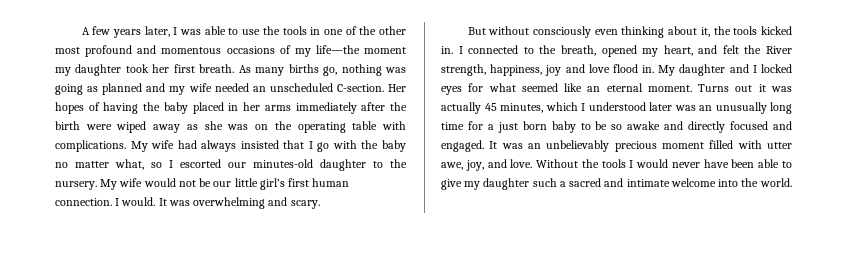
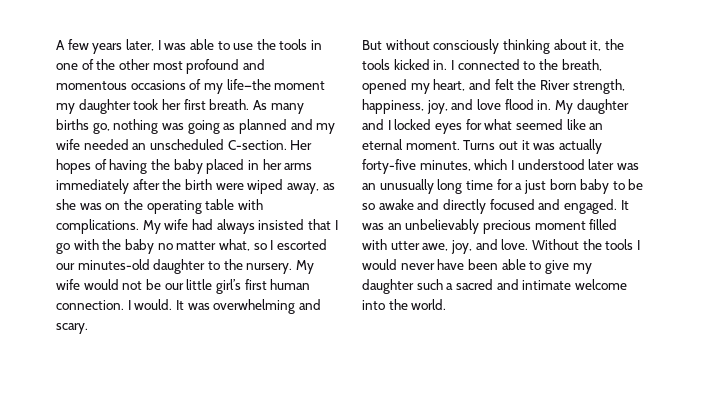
[153,124,181,133] away -> [286,183,319,194] away,
[594,29,618,35] even -> (500, 46) none
[545,65,562,76] joy -> [426,100,448,114] joy,
[484,103,497,111] 45 -> [362,159,416,174] forty-five

